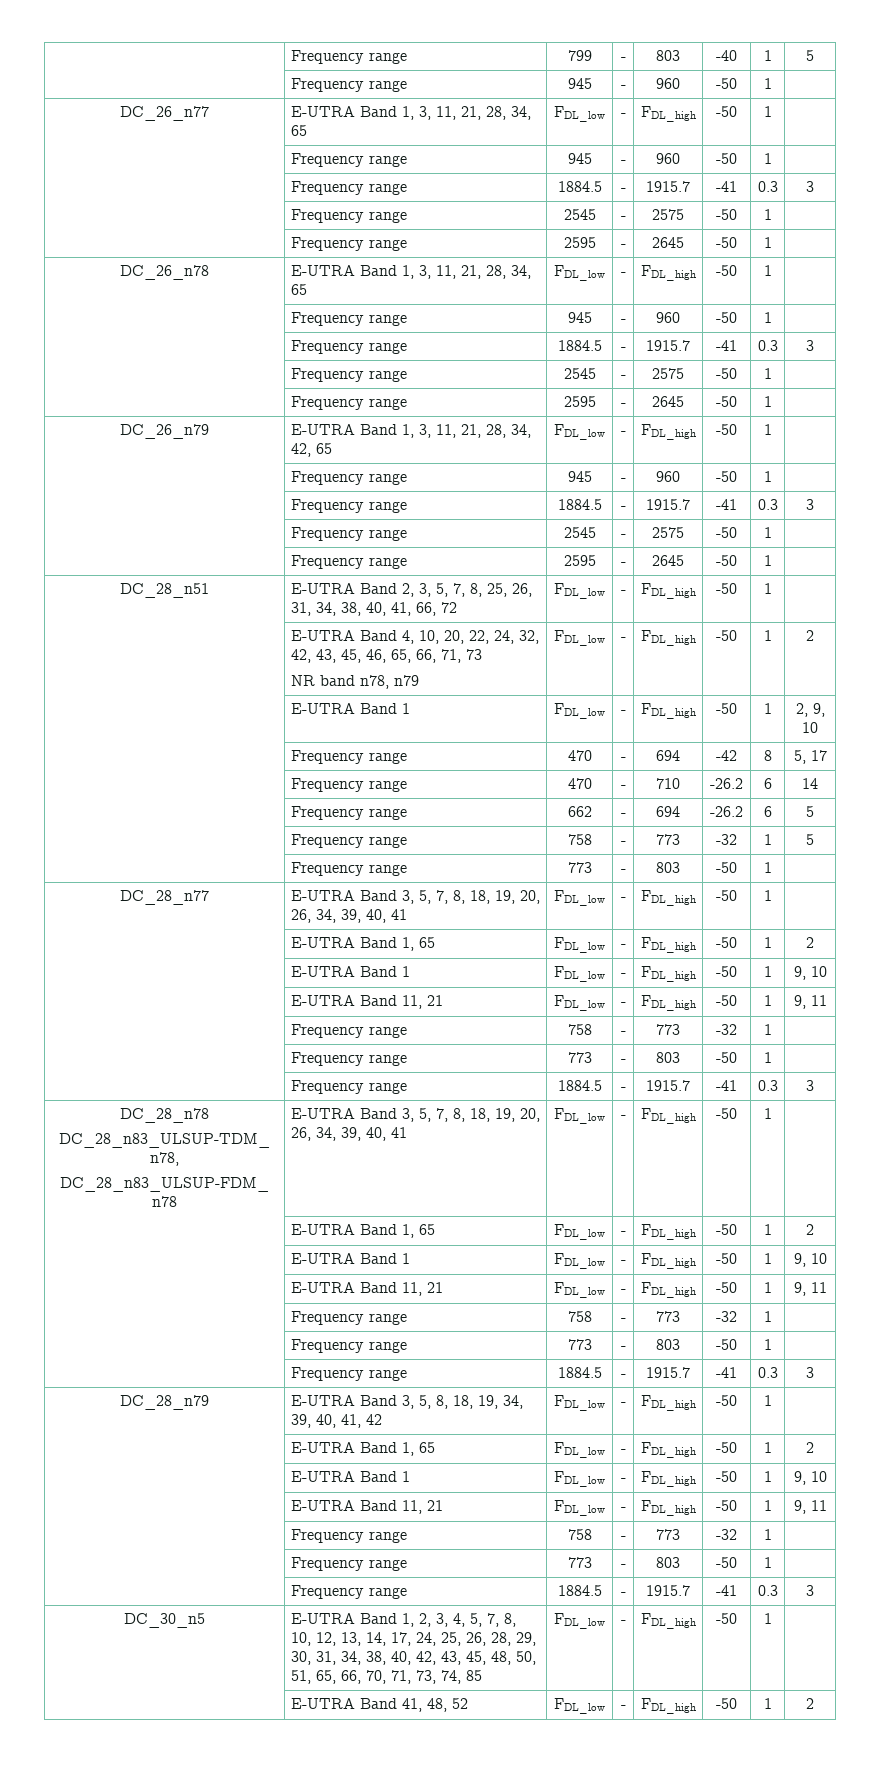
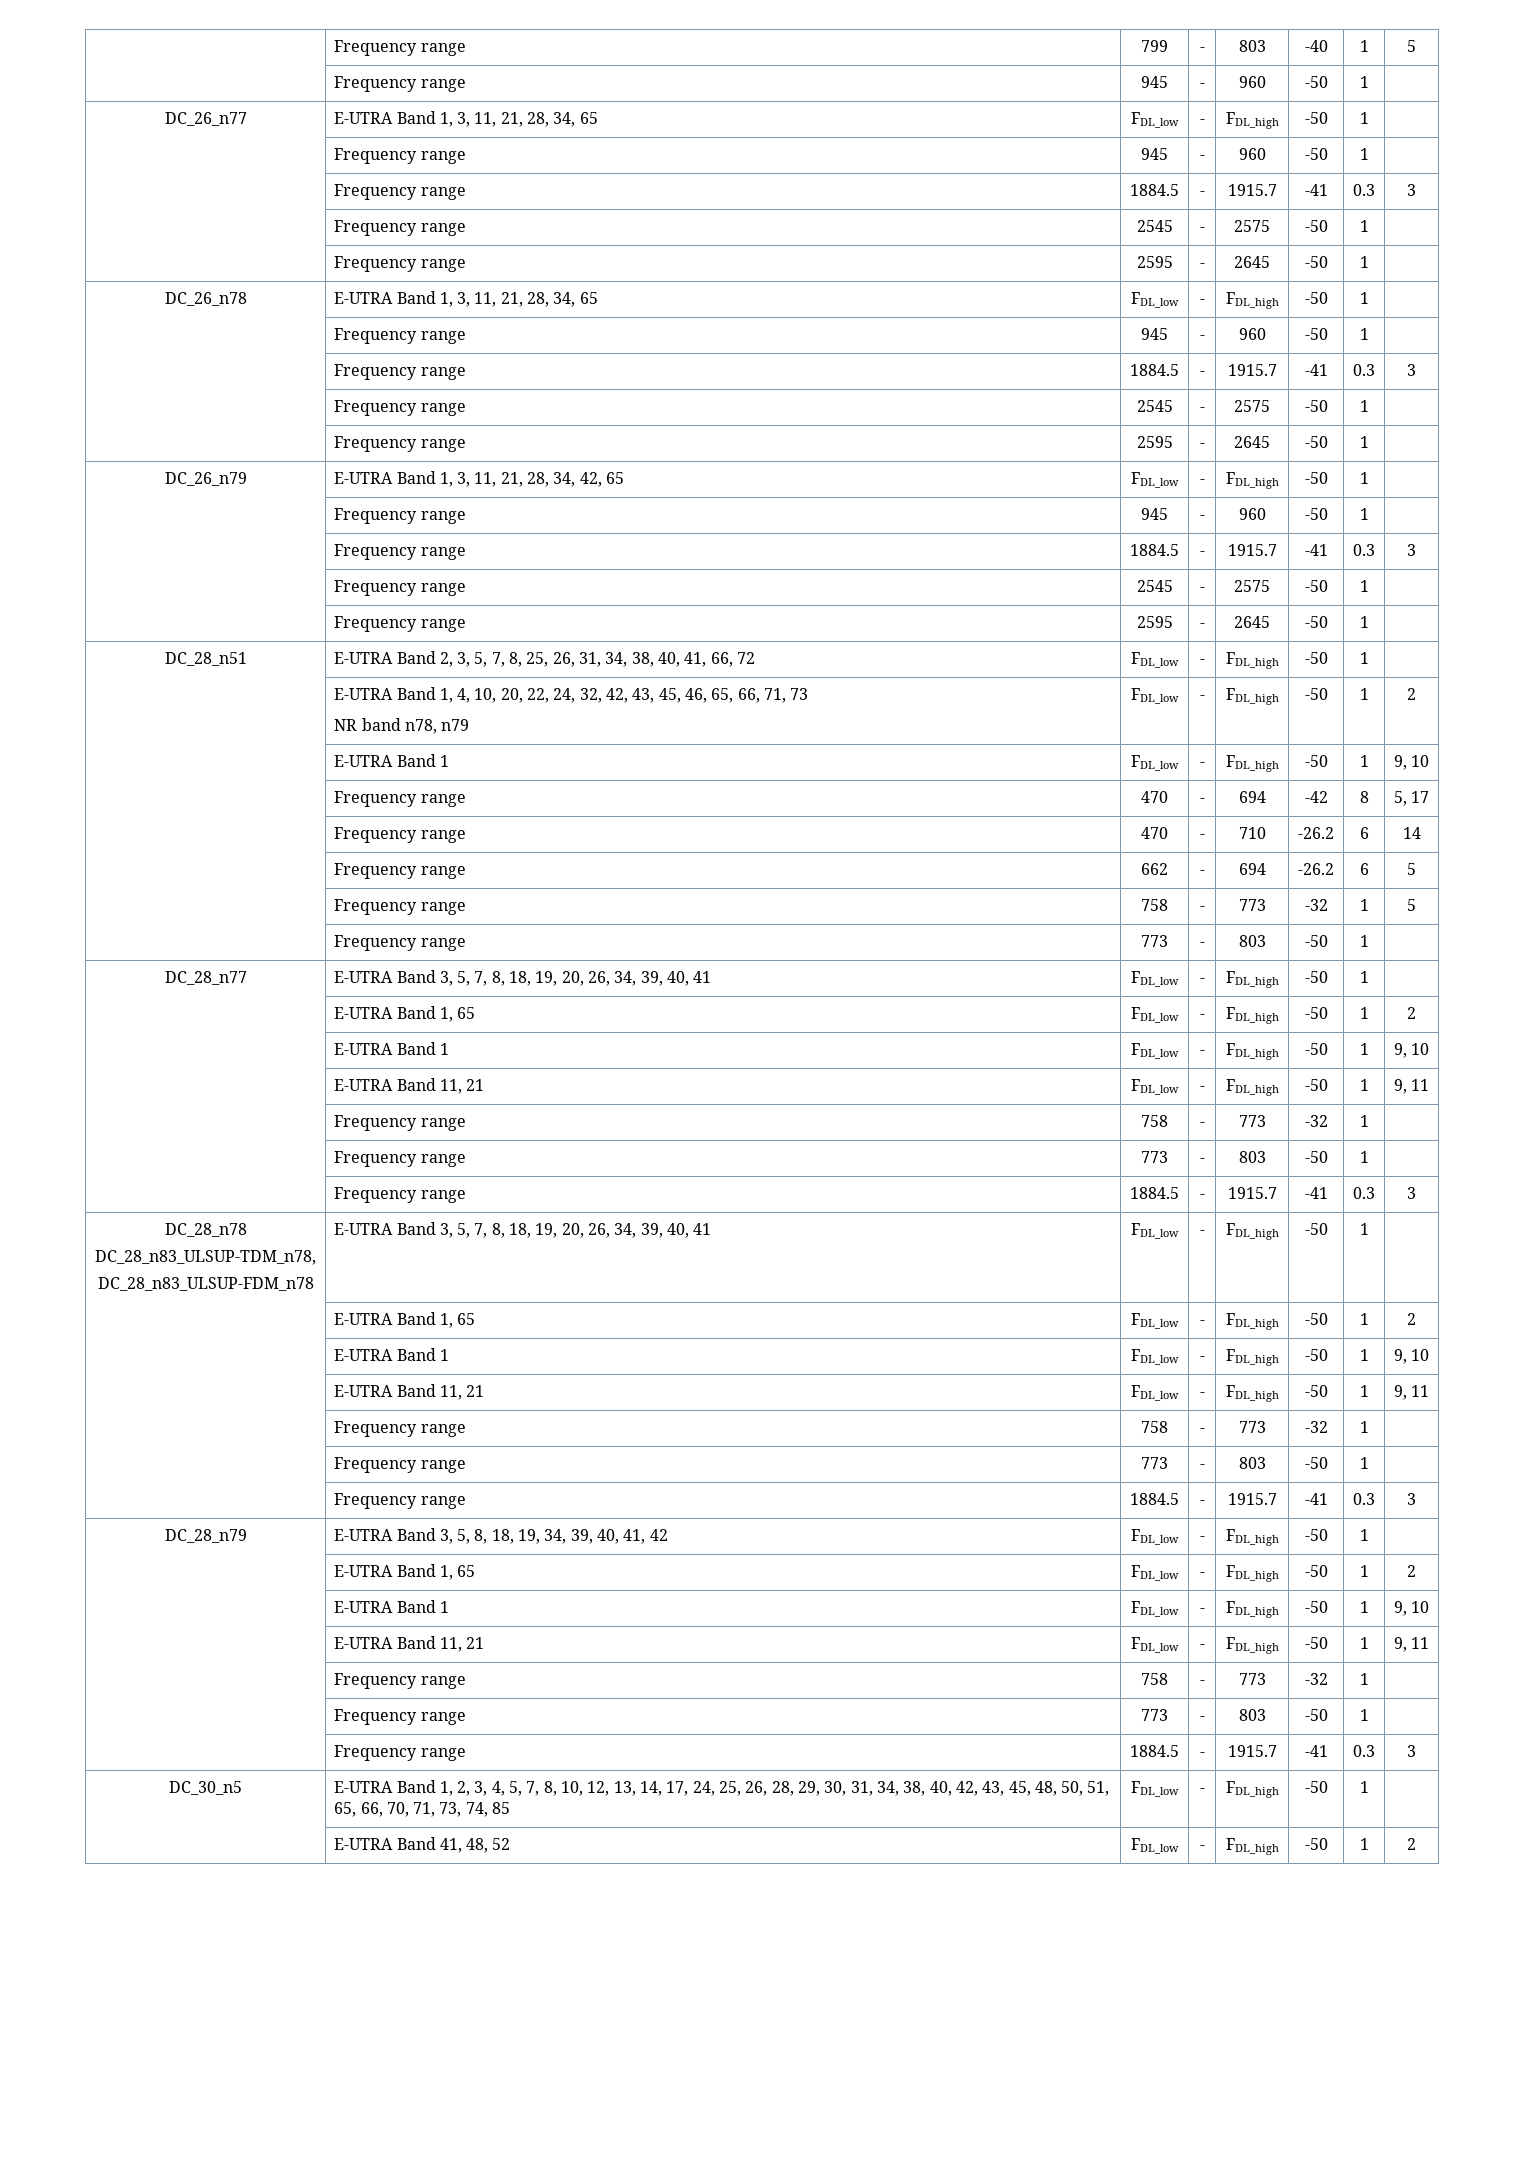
(397, 635) none -> [439,688,453,703] 1,
[795,703,808,717] 2, -> (1369, 761) none

